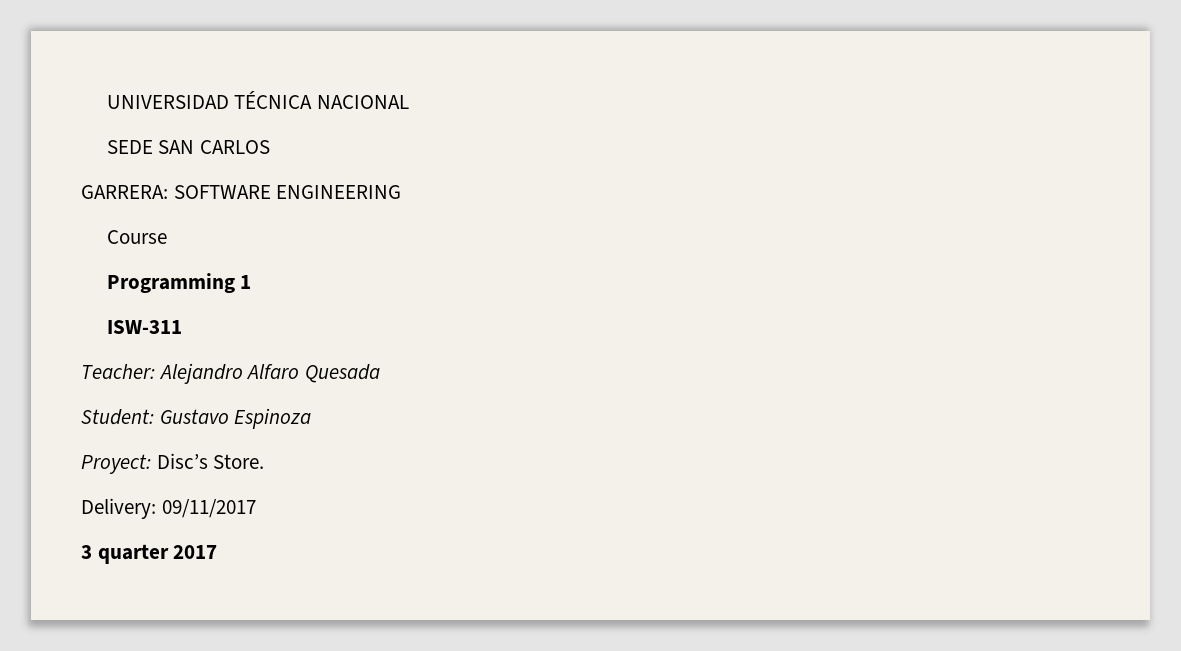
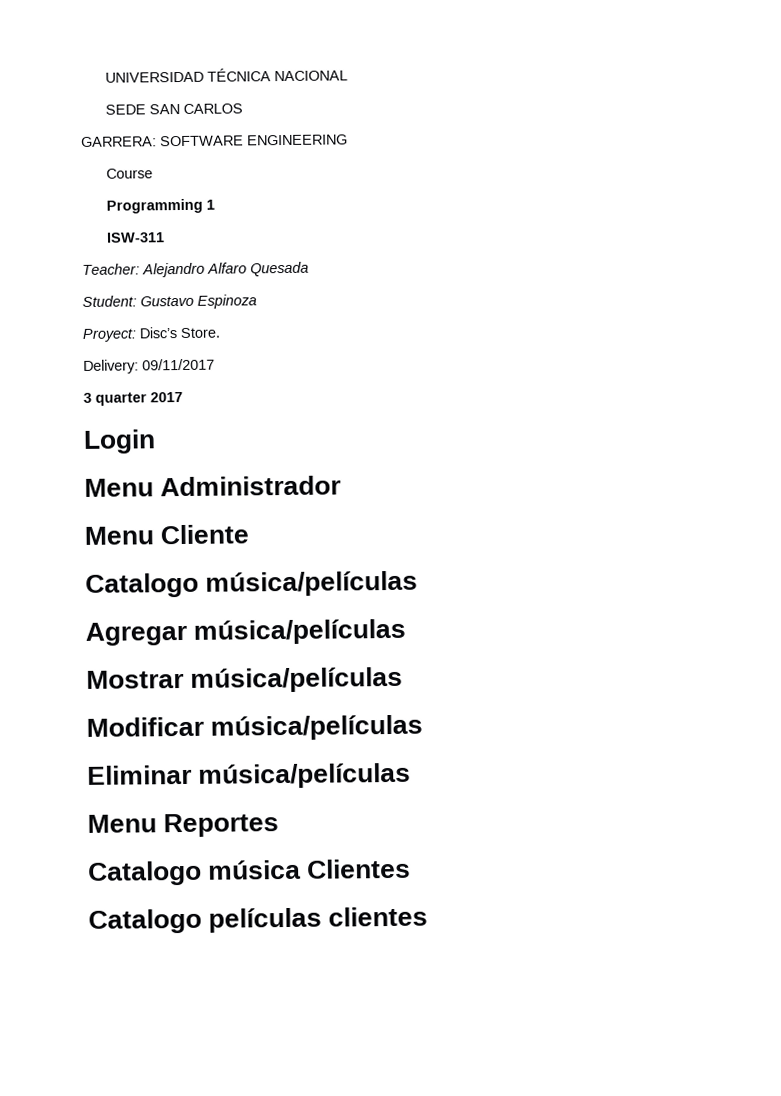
(218, 552) none -> [83,429,156,454] [84,475,342,497] [84,524,250,545] [85,570,419,598] [85,618,407,646] [86,666,404,693] [86,714,424,741] [87,762,412,789] [87,813,280,838] [87,858,412,886] [88,906,429,934] // Login // Menu Administrador // Menu Cliente // Catalogo música/películas // Agregar música/películas // Mostrar música/películas // Modificar música/películas // Eliminar música/películas // Menu Reportes // Catalogo música Clientes // Catalogo películas clientes

